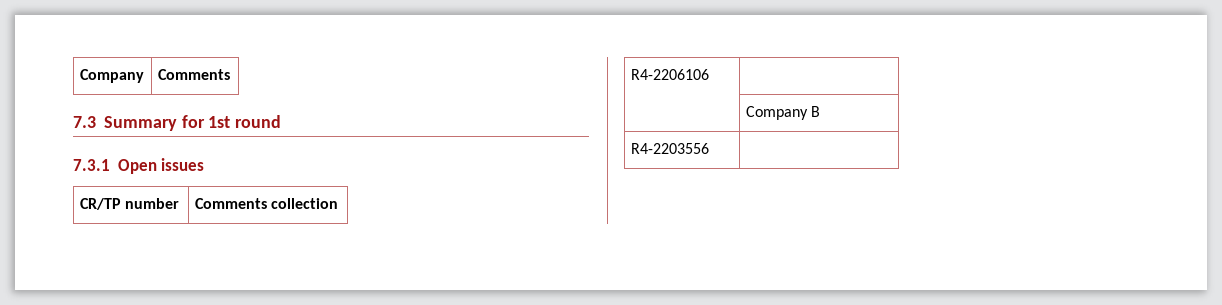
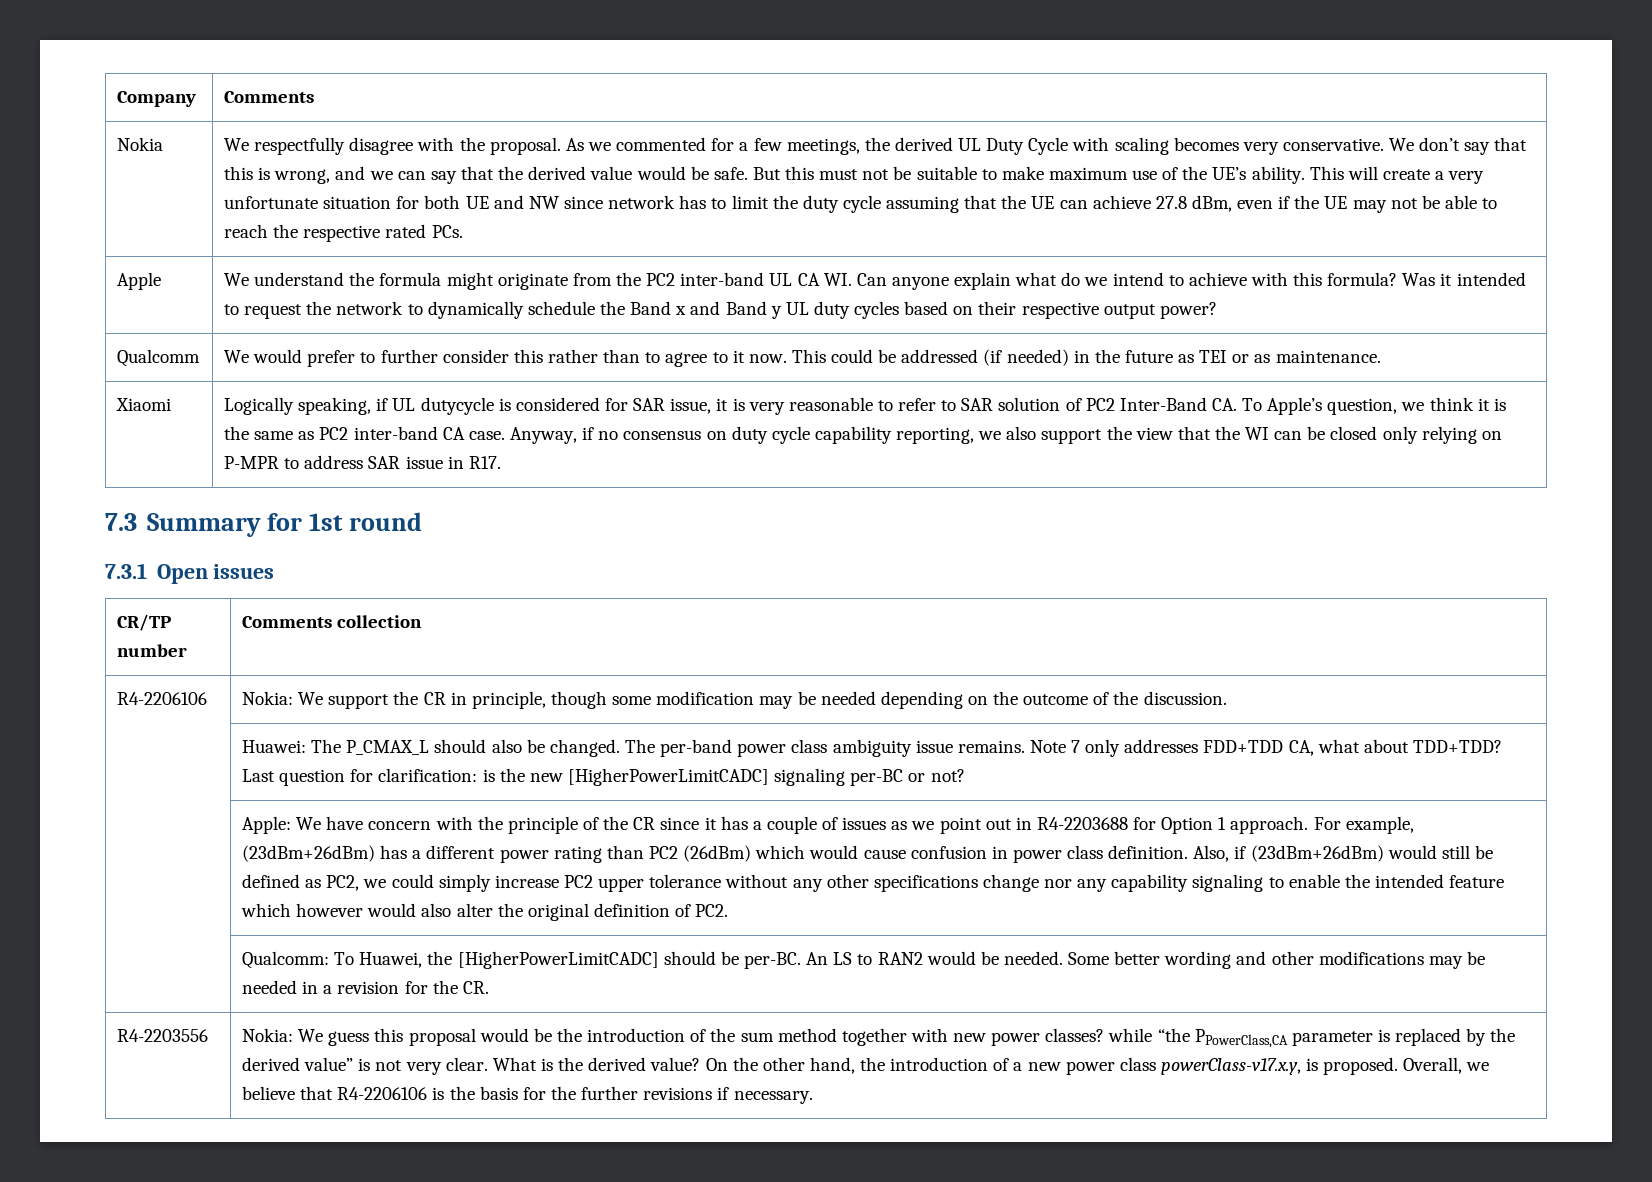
(230, 74) none -> [117,137,164,151] [224,137,1528,155] [224,166,1485,184] [224,195,1498,213] [224,224,463,242] [117,272,162,290] [224,272,1526,290] [224,301,1217,319] [117,349,201,367] [224,349,1381,367] [116,398,172,411] [224,397,1506,415] [224,426,1502,444] [224,455,501,469] // Nokia | We respectfully disagree with the proposal. As we commented for a few meetings, the derived UL Duty Cycle with scaling becomes very conservative. We don’t say that this is wrong, and we can say that the derived value would be safe. But this must not be suitable to make maximum use of the UE’s ability. This will create a very unfortunate situation for both UE and NW since network has to limit the duty cycle assuming that the UE can achieve 27.8 dBm, even if the UE may not be able to reach the respective rated PCs. // Apple | We understand the formula might originate from the PC2 inter-band UL CA WI. Can anyone explain what do we intend to achieve with this formula? Was it intended to request the network to dynamically schedule the Band x and Band y UL duty cycles based on their respective output power? // Qualcomm | We would prefer to further consider this rather than to agree to it now. This could be addressed (if needed) in the future as TEI or as maintenance. // Xiaomi | Logically speaking, if UL dutycycle is considered for SAR issue, it is very reasonable to refer to SAR solution of PC2 Inter-Band CA. To Apple’s question, we think it is the same as PC2 inter-band CA case. Anyway, if no consensus on duty cycle capability reporting, we also support the view that the WI can be closed only relying on P-MPR to address SAR issue in R17.
[745,106,821,120] [630,143,709,154] // | Company B // R4-2203556 | -> [242,691,1227,709] [242,739,1502,757] [242,768,965,786] [242,816,1414,834] [242,845,1493,863] [242,874,1505,892] [241,903,729,921] [242,951,1485,969] [242,980,489,994] [117,1029,209,1042] [242,1028,1516,1048] [242,1057,1490,1075] [242,1086,813,1104] Nokia: We support the CR in principle, though some modification may be needed depending on the outcome of the discussion. // | Huawei: The P_CMAX_L should also be changed. The per-band power class ambiguity issue remains. Note 7 only addresses FDD+TDD CA, what about TDD+TDD? Last question for clarification: is the new [HigherPowerLimitCADC] signaling per-BC or not? // | Apple: We have concern with the principle of the CR since it has a couple of issues as we point out in R4-2203688 for Option 1 approach. For example, (23dBm+26dBm) has a different power rating than PC2 (26dBm) which would cause confusion in power class definition. Also, if (23dBm+26dBm) would still be defined as PC2, we could simply increase PC2 upper tolerance without any other specifications change nor any capability signaling to enable the intended feature which however would also alter the original definition of PC2. // | Qualcomm: To Huawei, the [HigherPowerLimitCADC] should be per-BC. An LS to RAN2 would be needed. Some better wording and other modifications may be needed in a revision for the CR. // R4-2203556 | Nokia: We guess this proposal would be the introduction of the sum method together with new power classes? while “the PPowerClass,CA parameter is replaced by the derived value” is not very clear. What is the derived value? On the other hand, the introduction of a new power class powerClass-v17.x.y, is proposed. Overall, we believe that R4-2206106 is the basis for the further revisions if necessary.

